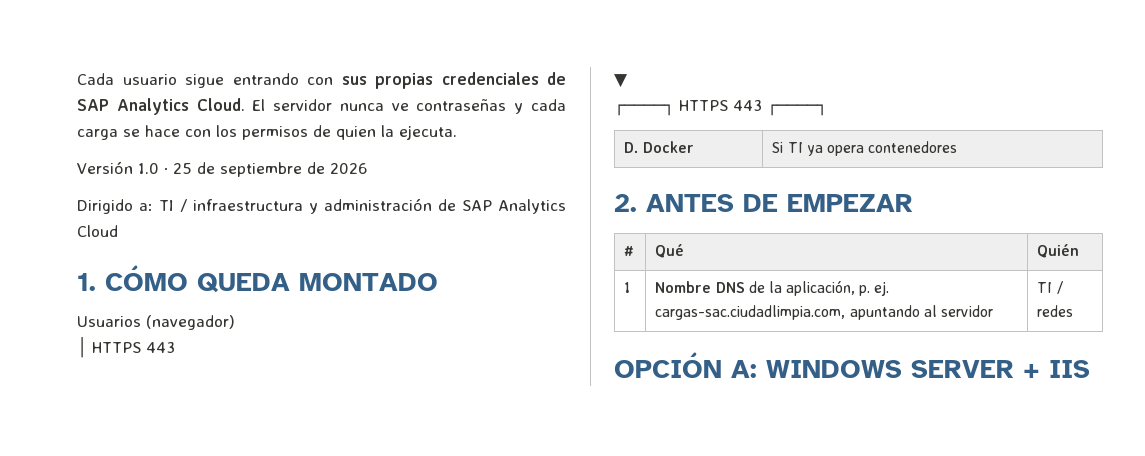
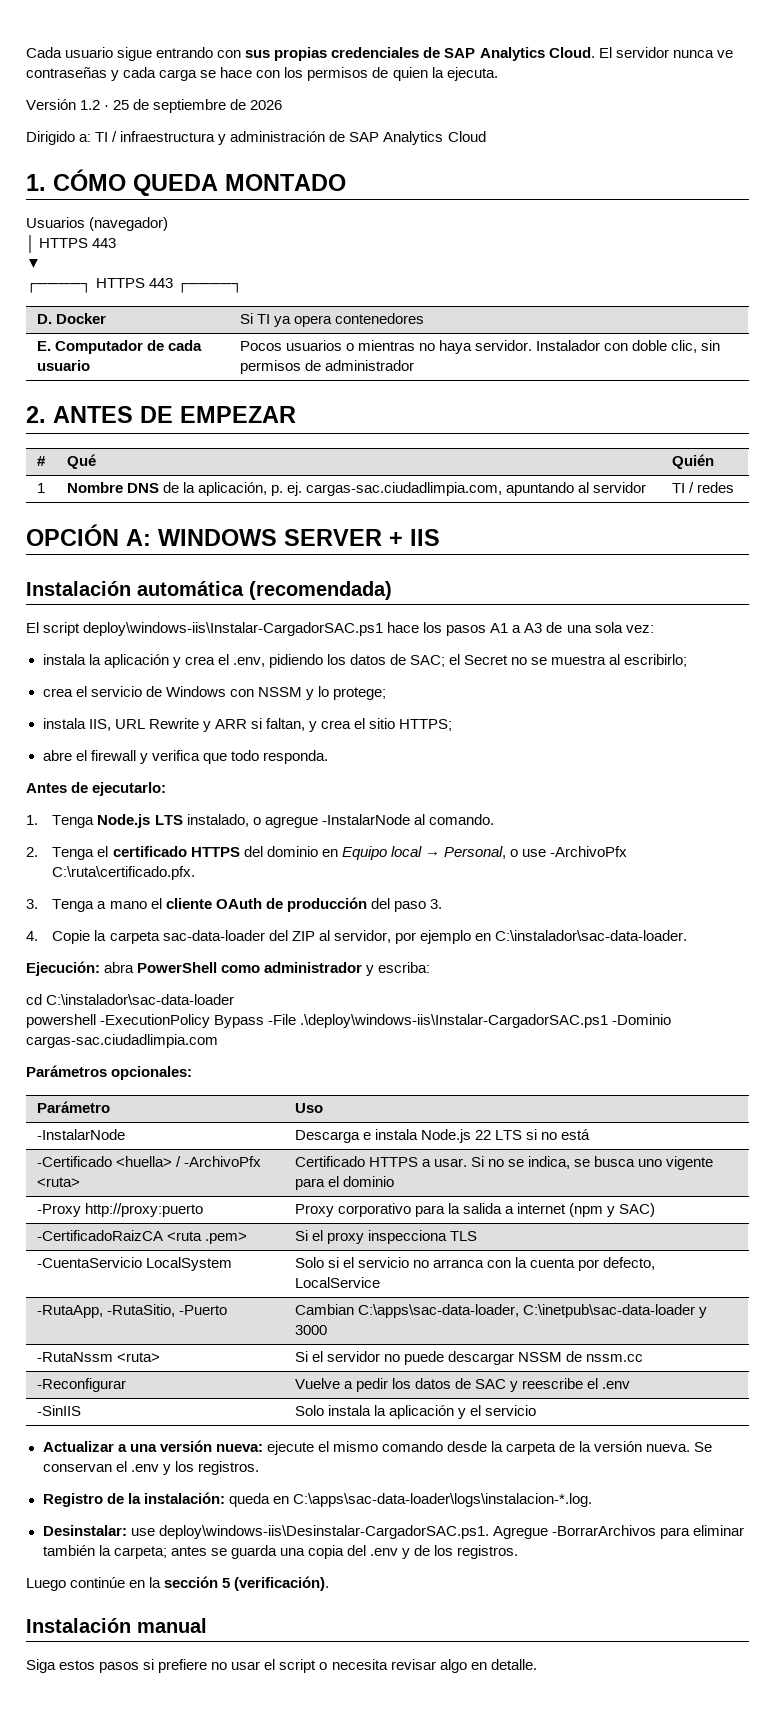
[137,163,159,174] 1.0 -> [80,100,101,110] 1.2
(958, 147) none -> [36,340,203,354] [36,360,90,371] [239,340,721,354] [239,360,415,374] // E. Computador de cada usuario | Pocos usuarios o mientras no haya servidor. Instalador con doble clic, sin permisos de administrador
(1090, 369) none -> [26,581,392,600] [26,622,654,636] [42,654,688,668] [42,686,386,700] [42,718,453,732] [42,750,328,764] [26,782,167,796] [26,814,494,828] [26,846,628,860] [52,866,196,880] [26,897,442,912] [26,930,687,944] [26,961,431,976] [26,994,235,1005] [26,1014,672,1028] [26,1034,218,1048] [26,1065,193,1080] [36,1101,110,1113] [294,1103,323,1113] [36,1129,125,1140] [294,1129,591,1143] [36,1156,262,1167] [36,1177,80,1187] [294,1156,714,1170] [294,1176,395,1190] [36,1203,203,1217] [294,1203,656,1217] [36,1230,248,1244] [294,1230,478,1244] [36,1257,232,1271] [294,1257,656,1271] [294,1277,380,1288] [36,1304,228,1318] [294,1304,708,1318] [294,1325,327,1335] [36,1352,160,1362] [294,1351,644,1365] [36,1378,126,1392] [294,1378,631,1392] [36,1405,81,1416] [294,1405,537,1419] [42,1440,713,1455] [42,1461,259,1475] [42,1492,592,1507] [42,1525,744,1539] [42,1545,519,1559] [26,1576,330,1591] [26,1618,207,1633] [26,1659,537,1673] // Instalación automática (recomendada) // El script deploy\windows-iis\Instalar-CargadorSAC.ps1 hace los pasos A1 a A3 de una sola vez: // instala la aplicación y crea el .env, pidiendo los datos de SAC; el Secret no se muestra al escribirlo; // crea el servicio de Windows con NSSM y lo protege; // instala IIS, URL Rewrite y ARR si faltan, y crea el sitio HTTPS; // abre el firewall y verifica que todo responda. // Antes de ejecutarlo: // 1. Tenga Node.js LTS instalado, o agregue -InstalarNode al comando. // 2. Tenga el certificado HTTPS del dominio en Equipo local → Personal, o use -ArchivoPfx C:\ruta\certificado.pfx. // 3. Tenga a mano el cliente OAuth de producción del paso 3. // 4. Copie la carpeta sac-data-loader del ZIP al servidor, por ejemplo en C:\instalador\sac-data-loader. // Ejecución: abra PowerShell como administrador y escriba: // cd C:\instalador\sac-data-loader // powershell -ExecutionPolicy Bypass -File .\deploy\windows-iis\Instalar-CargadorSAC.ps1 -Dominio cargas-sac.ciudadlimpia.com // Parámetros opcionales: // Parámetro | Uso // -InstalarNode | Descarga e instala Node.js 22 LTS si no está // -Certificado <huella> / -ArchivoPfx <ruta> | Certificado HTTPS a usar. Si no se indica, se busca uno vigente para el dominio // -Proxy http://proxy:puerto | Proxy corporativo para la salida a internet (npm y SAC) // -CertificadoRaizCA <ruta .pem> | Si el proxy inspecciona TLS // -CuentaServicio LocalSystem | Solo si el servicio no arranca con la cuenta por defecto, LocalService // -RutaApp, -RutaSitio, -Puerto | Cambian C:\apps\sac-data-loader, C:\inetpub\sac-data-loader y 3000 // -RutaNssm <ruta> | Si el servidor no puede descargar NSSM de nssm.cc // -Reconfigurar | Vuelve a pedir los datos de SAC y reescribe el .env // -SinIIS | Solo instala la aplicación y el servicio // Actualizar a una versión nueva: ejecute el mismo comando desde la carpeta de la versión nueva. Se conservan el .env y los registros. // Registro de la instalación: queda en C:\apps\sac-data-loader\logs\instalacion-*.log. // Desinstalar: use deploy\windows-iis\Desinstalar-CargadorSAC.ps1. Agregue -BorrarArchivos para eliminar también la carpeta; antes se guarda una copia del .env y de los registros. // Luego continúe en la sección 5 (verificación). // Instalación manual // Siga estos pasos si prefiere no usar el script o necesita revisar algo en detalle.

